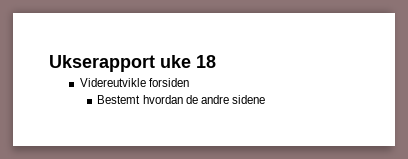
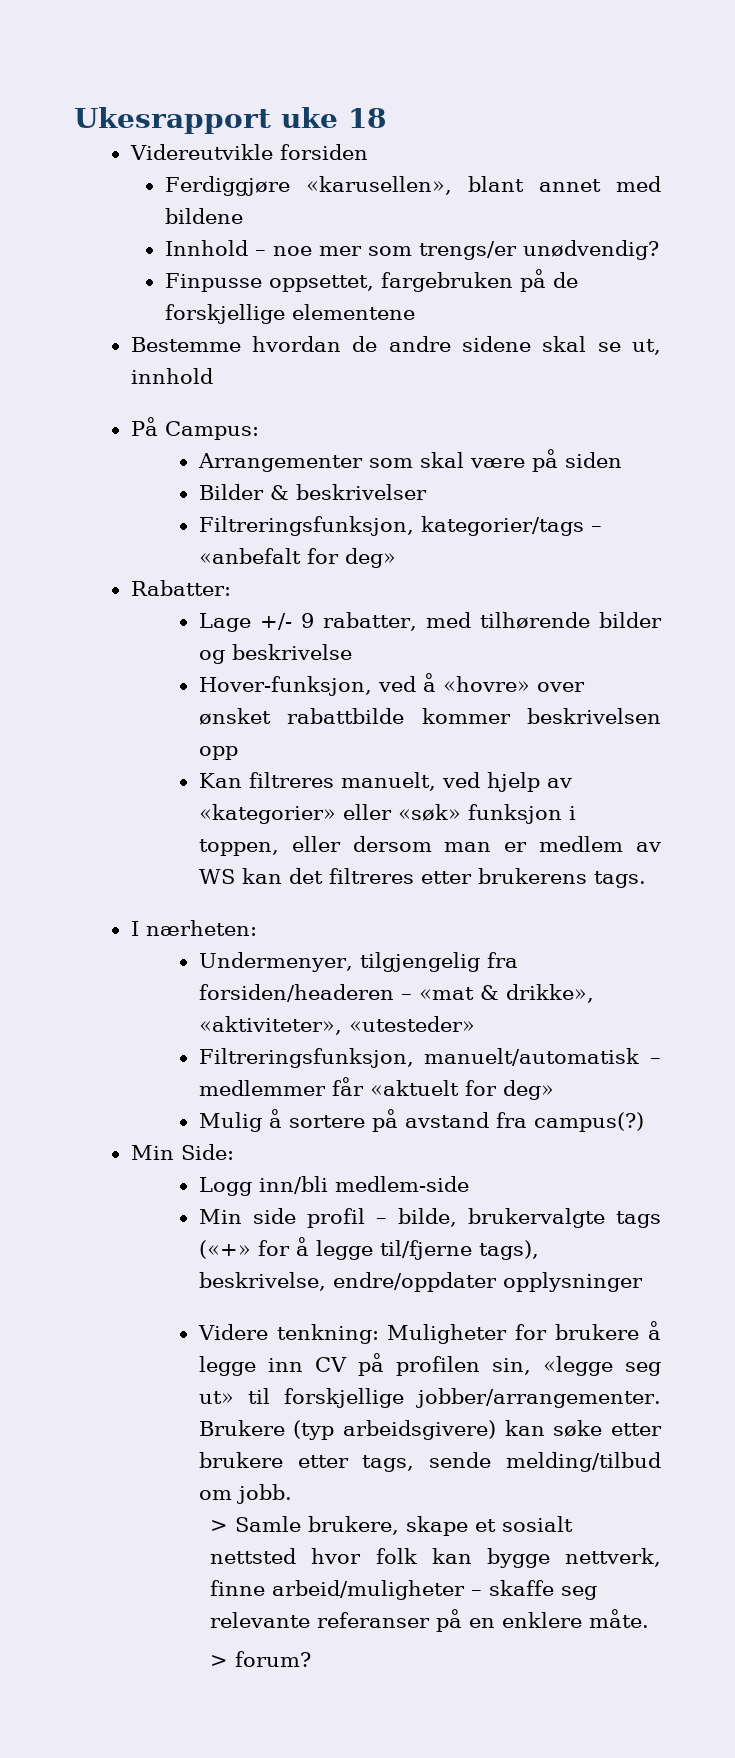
[49,55,155,72] Ukserapport -> [74,107,271,134] Ukesrapport
[97,95,265,104] Bestemt hvordan de andre sidene -> [164,176,661,196] [164,208,243,224] [164,240,659,260] [164,269,578,292] [164,304,415,324] [130,336,661,355] [130,368,213,384] [130,417,259,440] [197,449,622,472] [198,484,427,500] [198,516,602,536] [198,548,396,568] [130,580,231,596] [198,612,662,632] [198,644,352,664] [198,673,585,696] [198,708,661,725] [198,746,238,760] [198,772,572,792] [198,804,576,824] [198,836,661,856] [198,868,646,888] [130,920,257,936] [198,952,518,972] [198,984,594,1003] [198,1016,475,1035] [198,1048,661,1068] [198,1077,554,1100] [198,1109,644,1132] [130,1144,234,1160] [198,1176,469,1196] [198,1208,661,1228] [198,1237,539,1260] [198,1272,643,1292] [197,1321,662,1344] [198,1353,661,1376] [198,1388,662,1408] [198,1420,662,1440] [198,1452,661,1472] [198,1484,292,1504] [210,1516,574,1536] [210,1548,661,1568] [210,1580,598,1600] [210,1609,650,1632] [210,1651,312,1667] Ferdiggjøre «karusellen», blant annet med bildene // Innhold – noe mer som trengs/er unødvendig? // Finpusse oppsettet, fargebruken på de forskjellige elementene // Bestemme hvordan de andre sidene skal se ut, innhold // På Campus: // Arrangementer som skal være på siden // Bilder & beskrivelser // Filtreringsfunksjon, kategorier/tags – «anbefalt for deg» // Rabatter: // Lage +/- 9 rabatter, med tilhørende bilder og beskrivelse // Hover-funksjon, ved å «hovre» over ønsket rabattbilde kommer beskrivelsen opp // Kan filtreres manuelt, ved hjelp av «kategorier» eller «søk» funksjon i toppen, eller dersom man er medlem av WS kan det filtreres etter brukerens tags. // I nærheten: // Undermenyer, tilgjengelig fra forsiden/headeren – «mat & drikke», «aktiviteter», «utesteder» // Filtreringsfunksjon, manuelt/automatisk – medlemmer får «aktuelt for deg» // Mulig å sortere på avstand fra campus(?) // Min Side: // Logg inn/bli medlem-side // Min side profil – bilde, brukervalgte tags («+» for å legge til/fjerne tags), beskrivelse, endre/oppdater opplysninger // Videre tenkning: Muligheter for brukere å legge inn CV på profilen sin, «legge seg ut» til forskjellige jobber/arrangementer. Brukere (typ arbeidsgivere) kan søke etter brukere etter tags, sende melding/tilbud om jobb. // > Samle brukere, skape et sosialt nettsted hvor folk kan bygge nettverk, finne arbeid/muligheter – skaffe seg relevante referanser på en enklere måte. // > forum?

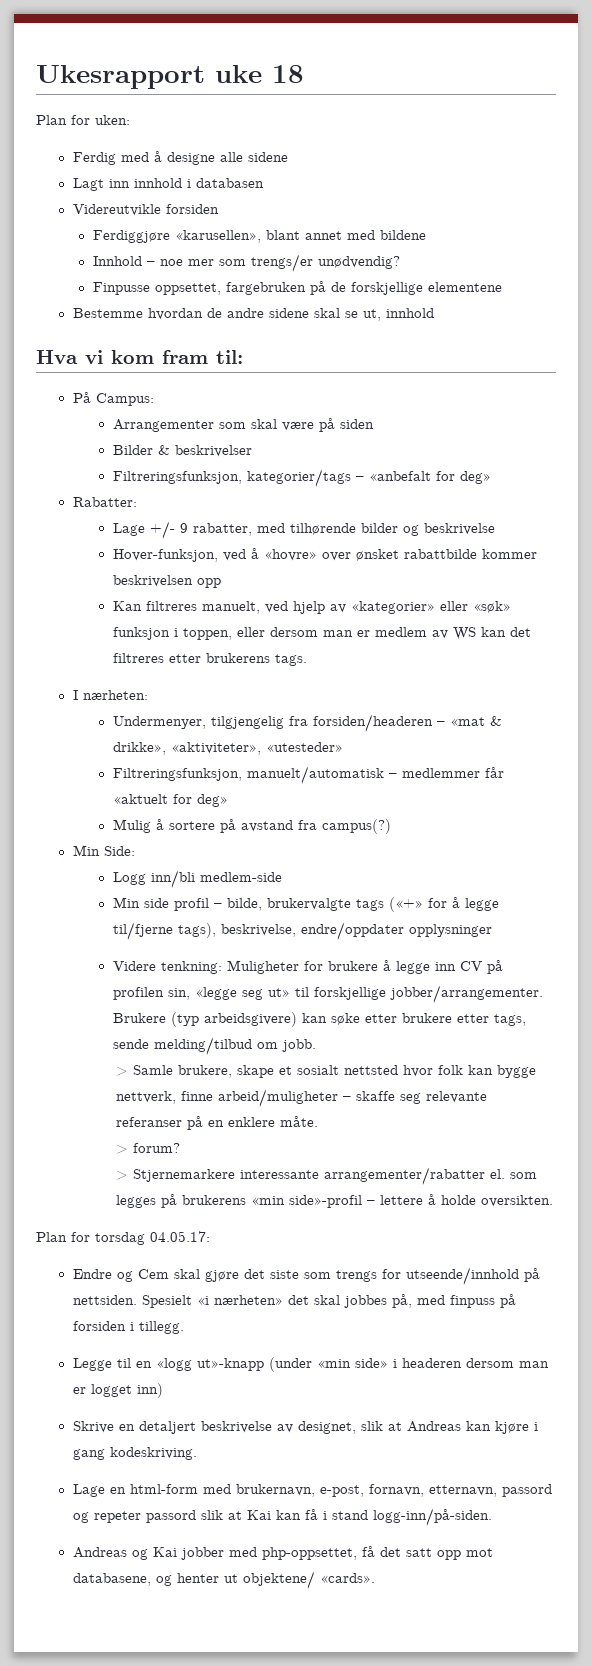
(386, 118) none -> [36,115,130,125] [72,151,288,165] [72,178,264,191] // Plan for uken: // Ferdig med å designe alle sidene // Lagt inn innhold i databasen
(213, 376) none -> [36,350,243,364] // Hva vi kom fram til:
(312, 1659) none -> [116,1167,538,1185] [116,1194,554,1208] [36,1231,210,1245] [72,1267,540,1285] [72,1294,516,1308] [72,1321,184,1334] [72,1357,549,1372] [72,1383,163,1398] [72,1421,538,1434] [72,1447,197,1460] [72,1484,552,1497] [72,1508,492,1526] [72,1546,493,1560] [72,1571,375,1589] // > Stjernemarkere interessante arrangementer/rabatter el. som legges på brukerens «min side»-profil – lettere å holde oversikten. // Plan for torsdag 04.05.17: // Endre og Cem skal gjøre det siste som trengs for utseende/innhold på nettsiden. Spesielt «i nærheten» det skal jobbes på, med finpuss på forsiden i tillegg. // Legge til en «logg ut»-knapp (under «min side» i headeren dersom man er logget inn) // Skrive en detaljert beskrivelse av designet, slik at Andreas kan kjøre i gang kodeskriving. // Lage en html-form med brukernavn, e-post, fornavn, etternavn, passord og repeter passord slik at Kai kan få i stand logg-inn/på-siden. // Andreas og Kai jobber med php-oppsettet, få det satt opp mot databasene, og henter ut objektene/ «cards».

